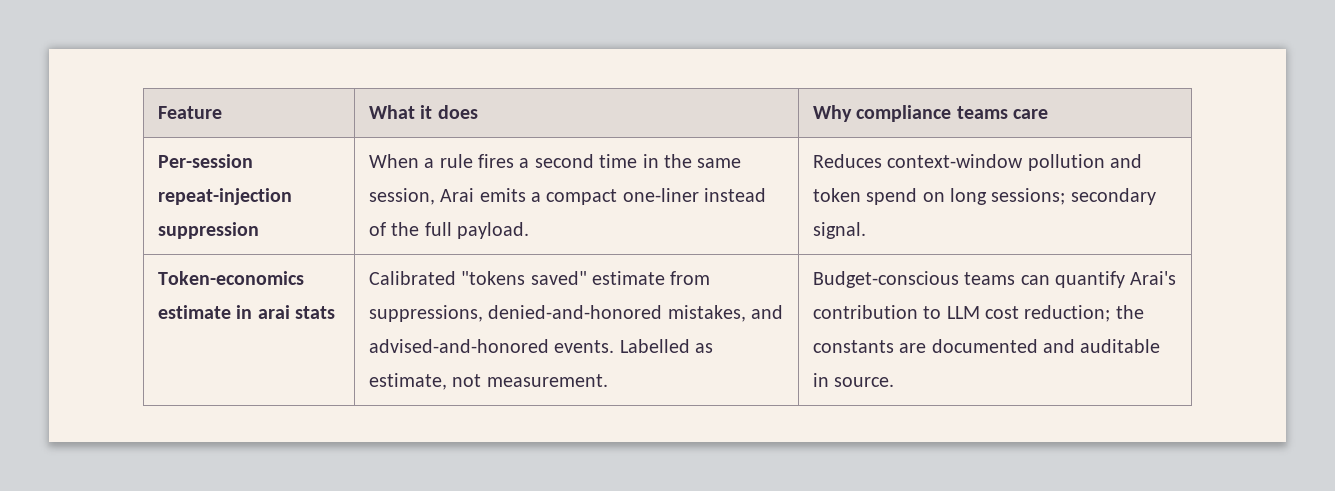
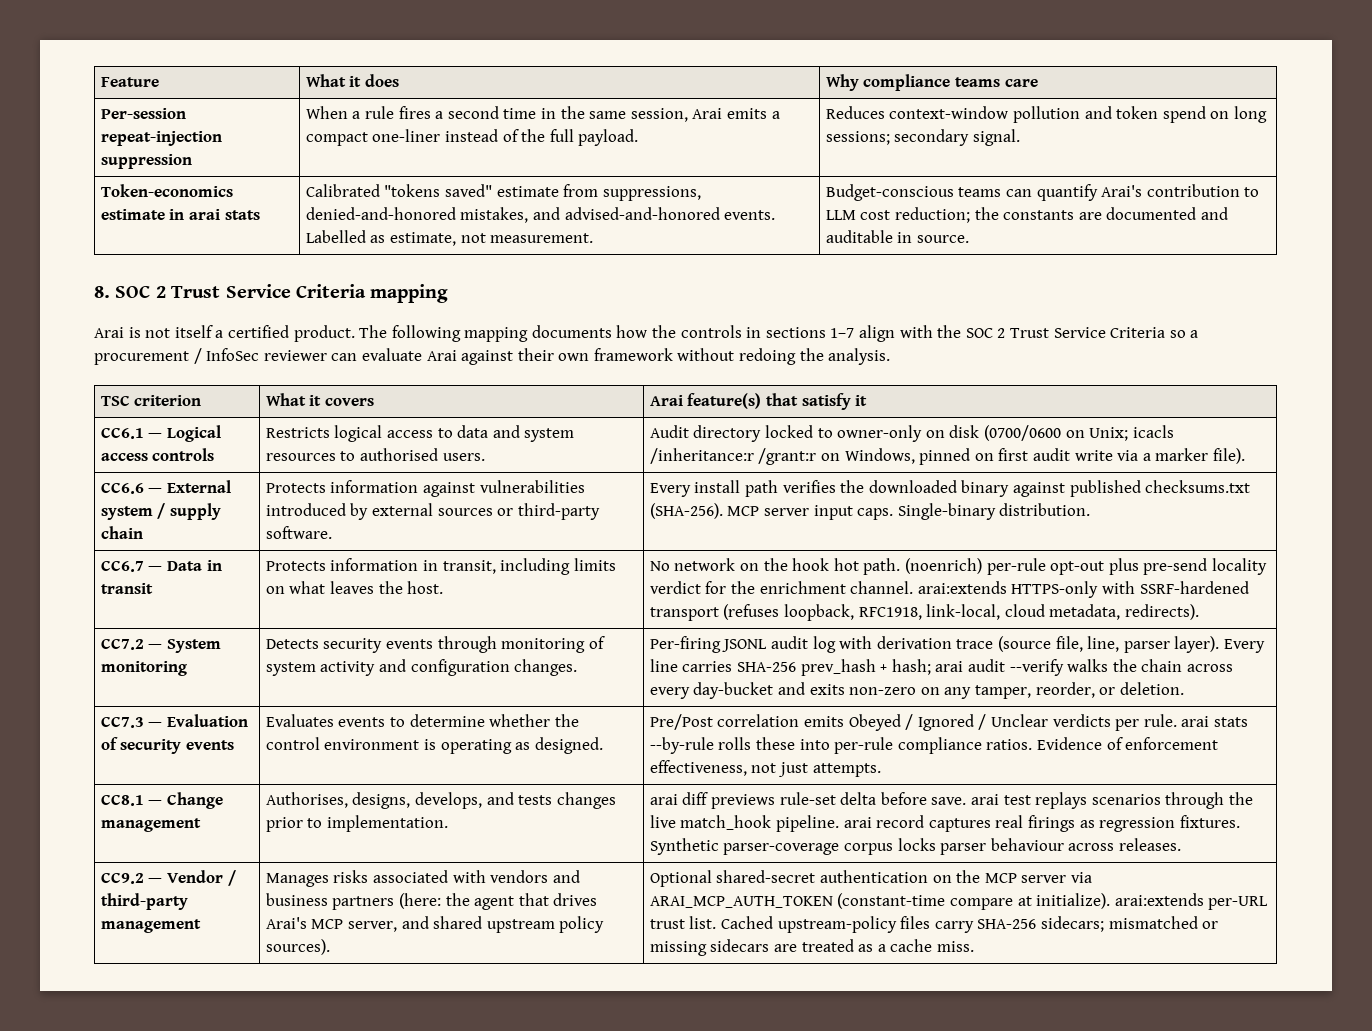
(895, 382) none -> [94,284,449,303] [94,325,1199,342] [94,348,891,365] [100,395,202,406] [265,393,375,406] [649,393,868,410] [100,425,222,442] [100,448,215,461] [265,425,575,442] [265,448,485,461] [649,425,1174,442] [649,448,1245,465] [100,480,232,494] [100,503,222,520] [100,526,143,539] [265,480,585,497] [265,503,600,520] [265,526,332,539] [649,480,1251,497] [649,503,1091,520] [100,560,222,572] [100,583,153,594] [265,558,616,575] [265,581,444,594] [649,558,1267,575] [649,581,1249,598] [649,604,1200,621] [100,638,222,653] [100,661,187,676] [265,636,605,653] [265,659,578,676] [649,636,1265,653] [649,659,1233,676] [649,682,1184,699] [100,714,249,728] [100,737,235,754] [265,714,579,727] [265,737,603,754] [649,714,1248,731] [649,737,1219,754] [649,760,881,777] [100,792,224,809] [100,818,201,832] [265,792,616,809] [265,815,449,832] [649,792,1253,809] [649,815,1240,832] [649,838,1182,855] [100,870,236,886] [100,893,188,910] [100,919,201,933] [265,870,580,887] [265,893,598,910] [265,916,605,933] [265,939,330,955] [649,870,1093,887] [649,893,1269,910] [649,916,1219,933] [649,939,975,956] // 8. SOC 2 Trust Service Criteria mapping // Arai is not itself a certified product. The following mapping documents how the controls in sections 1–7 align with the SOC 2 Trust Service Criteria so a procurement / InfoSec reviewer can evaluate Arai against their own framework without redoing the analysis. // TSC criterion | What it covers | Arai feature(s) that satisfy it // CC6.1 — Logical access controls | Restricts logical access to data and system resources to authorised users. | Audit directory locked to owner-only on disk (0700/0600 on Unix; icacls /inheritance:r /grant:r on Windows, pinned on first audit write via a marker file). // CC6.6 — External system / supply chain | Protects information against vulnerabilities introduced by external sources or third-party software. | Every install path verifies the downloaded binary against published checksums.txt (SHA-256). MCP server input caps. Single-binary distribution. // CC6.7 — Data in transit | Protects information in transit, including limits on what leaves the host. | No network on the hook hot path. (noenrich) per-rule opt-out plus pre-send locality verdict for the enrichment channel. arai:extends HTTPS-only with SSRF-hardened transport (refuses loopback, RFC1918, link-local, cloud metadata, redirects). // CC7.2 — System monitoring | Detects security events through monitoring of system activity and configuration changes. | Per-firing JSONL audit log with derivation trace (source file, line, parser layer). Every line carries SHA-256 prev_hash + hash; arai audit --verify walks the chain across every day-bucket and exits non-zero on any tamper, reorder, or deletion. // CC7.3 — Evaluation of security events | Evaluates events to determine whether the control environment is operating as designed. | Pre/Post correlation emits Obeyed / Ignored / Unclear verdicts per rule. arai stats --by-rule rolls these into per-rule compliance ratios. Evidence of enforcement effectiveness, not just attempts. // CC8.1 — Change management | Authorises, designs, develops, and tests changes prior to implementation. | arai diff previews rule-set delta before save. arai test replays scenarios through the live match_hook pipeline. arai record captures real firings as regression fixtures. Synthetic parser-coverage corpus locks parser behaviour across releases. // CC9.2 — Vendor / third-party management | Manages risks associated with vendors and business partners (here: the agent that drives Arai's MCP server, and shared upstream policy sources). | Optional shared-secret authentication on the MCP server via ARAI_MCP_AUTH_TOKEN (constant-time compare at initialize). arai:extends per-URL trust list. Cached upstream-policy files carry SHA-256 sidecars; mismatched or missing sidecars are treated as a cache miss.

